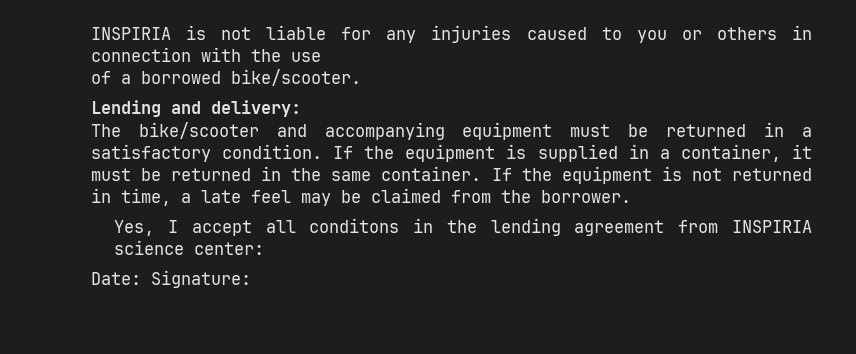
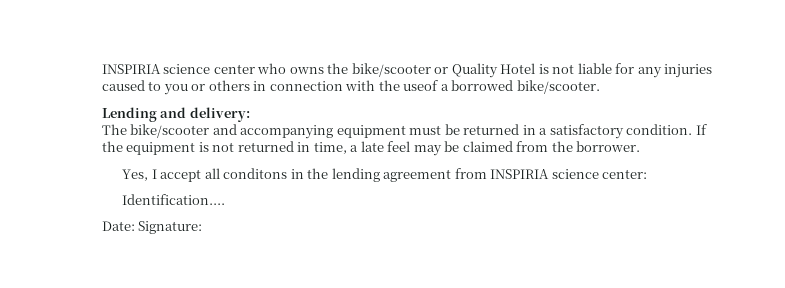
[90,27,171,40] INSPIRIA -> [101,63,536,78] INSPIRIA science center who owns the bike/scooter or Quality Hotel
[290,52,321,62] [90,71,111,84] use // of -> [403,80,439,91] useof
[537,144,812,162] [90,166,682,184] supplied in a container, it must be returned in the same container. If the equipment is -> (209, 147) none
(265, 248) none -> [122,194,226,205] // Identification....

